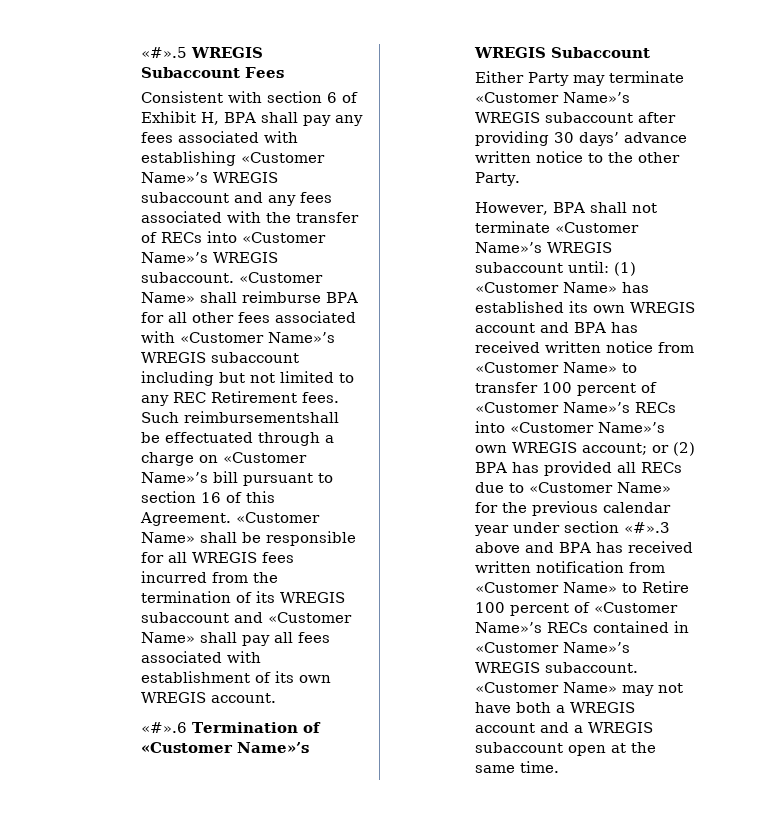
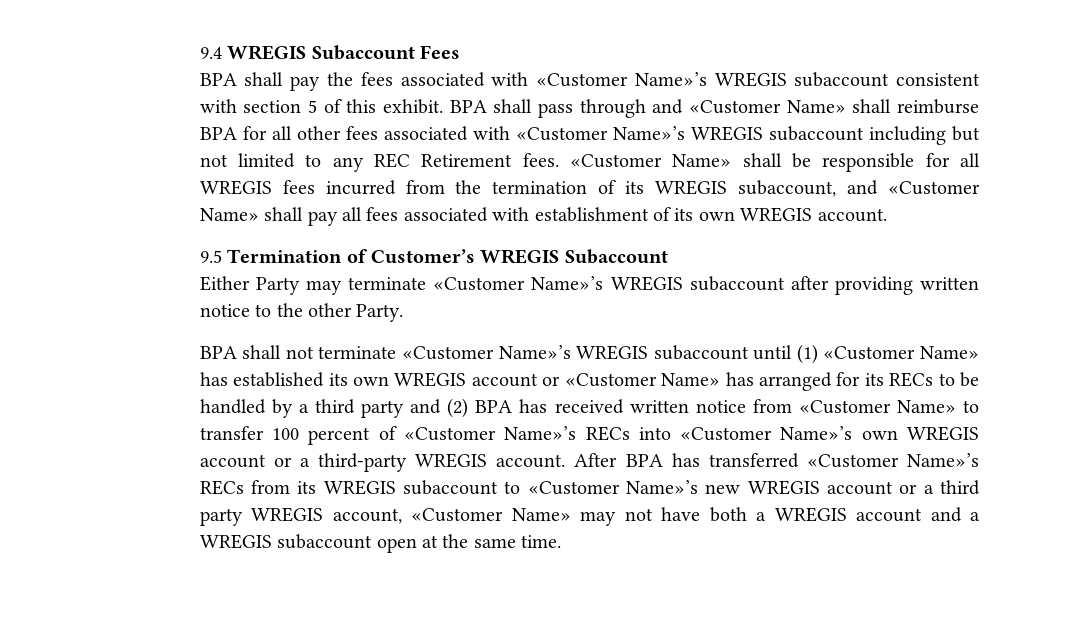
[140,47,187,58] «#».5 -> [199,47,222,59] 9.4
[140,91,358,103] [140,111,219,125] Consistent with section 6 of Exhibit H, -> (460, 52) none
[334,115,363,126] [140,131,298,143] [140,151,325,166] [140,172,278,183] [140,192,332,206] [140,211,359,223] [140,231,326,243] [140,252,278,263] [140,272,234,283] any fees associated with establishing «Customer Name»’s WREGIS subaccount and any fees associated with the transfer of RECs into «Customer Name»’s WREGIS subaccount. -> [326,72,980,87] [199,99,684,118] the fees associated with «Customer Name»’s WREGIS subaccount consistent with section 5 of this exhibit. BPA shall pass through and
[140,411,339,423] [140,432,334,446] [140,452,307,466] [140,471,333,486] [140,491,275,503] [139,512,231,526] Such reimbursementshall be effectuated through a charge on «Customer Name»’s bill pursuant to section 16 of this Agreement. -> (559, 160) none
[140,612,229,623] subaccount -> [738,180,837,197] subaccount,
[140,722,187,733] «#».6 -> [199,250,222,263] 9.5
[140,742,309,753] «Customer Name»’s -> [370,249,475,264] Customer’s
[553,132,687,146] 30 days’ advance -> (913, 285) none
[474,202,548,215] However, -> (404, 313) none
[567,261,609,273] until: -> [753,345,793,360] until
[539,322,569,333] and -> [542,372,979,391] [199,398,469,418] or «Customer Name» has arranged for its RECs to be handled by a third party and (2)
[581,442,695,456] [474,461,682,476] [474,482,671,493] [474,501,671,516] [473,521,670,536] [474,541,693,553] [474,561,665,573] [474,581,689,593] [474,602,678,616] [474,621,689,633] [474,642,630,653] [474,662,638,673] account; or (2) BPA has provided all RECs due to «Customer Name» for the previous calendar year under section «#».3 above and BPA has received written notification from «Customer Name» to Retire 100 percent of «Customer Name»’s RECs contained in «Customer Name»’s WREGIS subaccount. -> [199,453,980,472] [199,480,981,495] [199,507,402,526] account or a third-party WREGIS account. After BPA has transferred «Customer Name»’s RECs from its WREGIS subaccount to «Customer Name»’s new WREGIS account or a third party WREGIS account,

